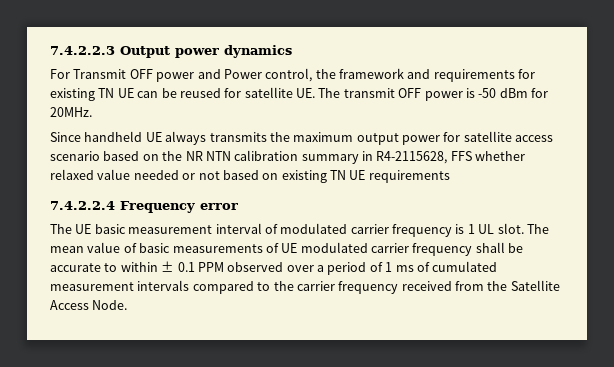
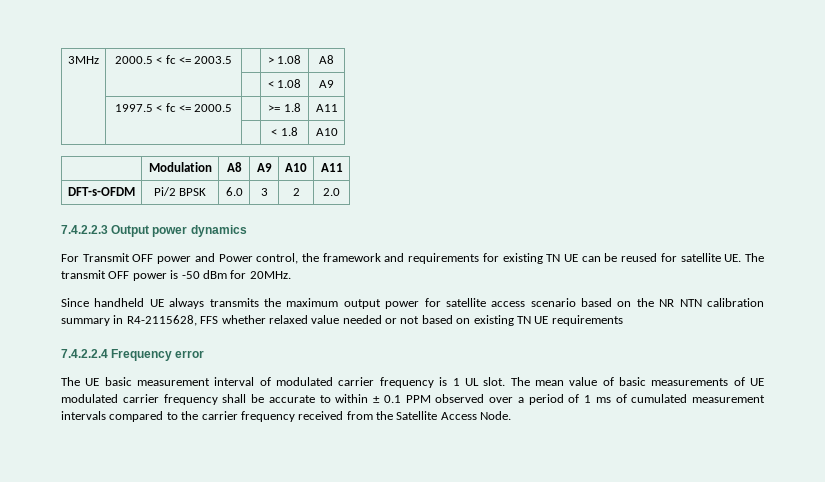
(50, 50) none -> [68,56,99,64] [114,55,233,64] [267,55,302,64] [319,55,334,64] [267,79,302,88] [319,80,334,88] [114,103,233,112] [268,103,301,112] [315,104,338,112] [271,127,298,136] [315,128,338,136] [148,162,212,172] [226,162,242,172] [256,163,272,172] [285,163,307,172] [320,163,343,172] [68,187,135,196] [153,187,207,196] [225,187,243,196] [260,188,268,196] [292,188,300,196] [323,188,340,196] 3MHz | 2000.5 < fc <= 2003.5 | | > 1.08 | A8 // | | | < 1.08 | A9 // | 1997.5 < fc <= 2000.5 | | >= 1.8 | A11 // | | | < 1.8 | A10 // | Modulation | A8 | A9 | A10 | A11 // DFT-s-OFDM | Pi/2 BPSK | 6.0 | 3 | 2 | 2.0 //

